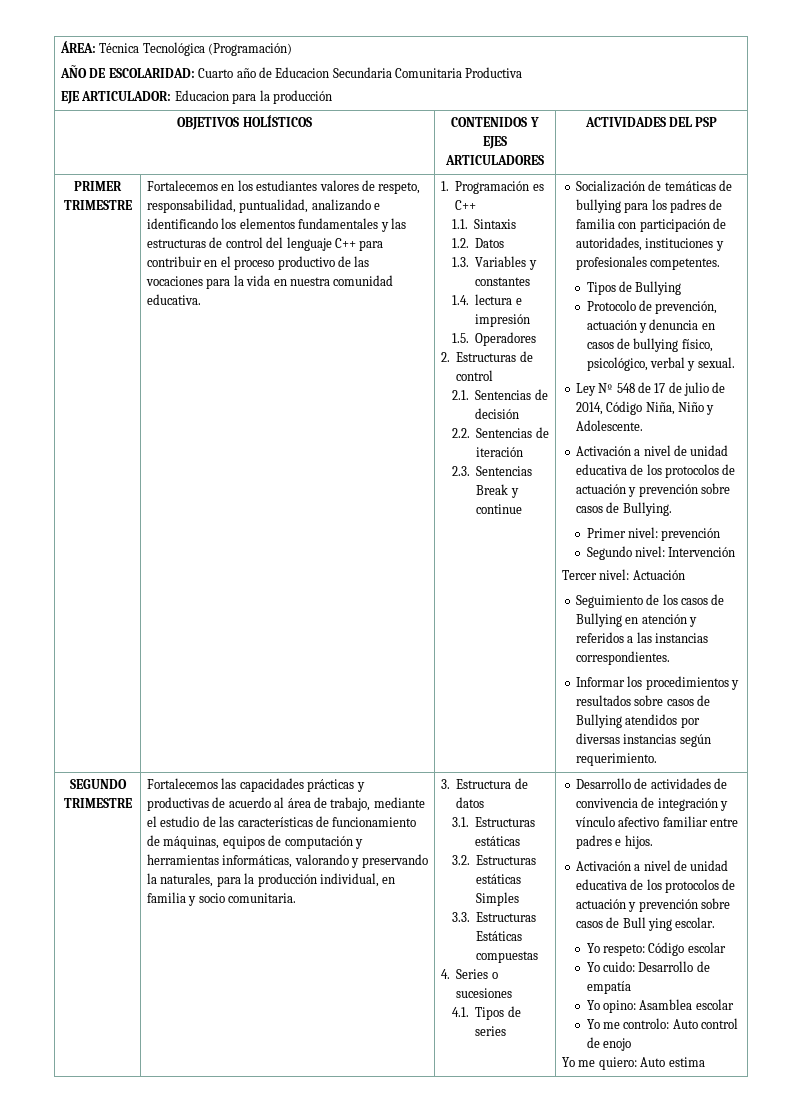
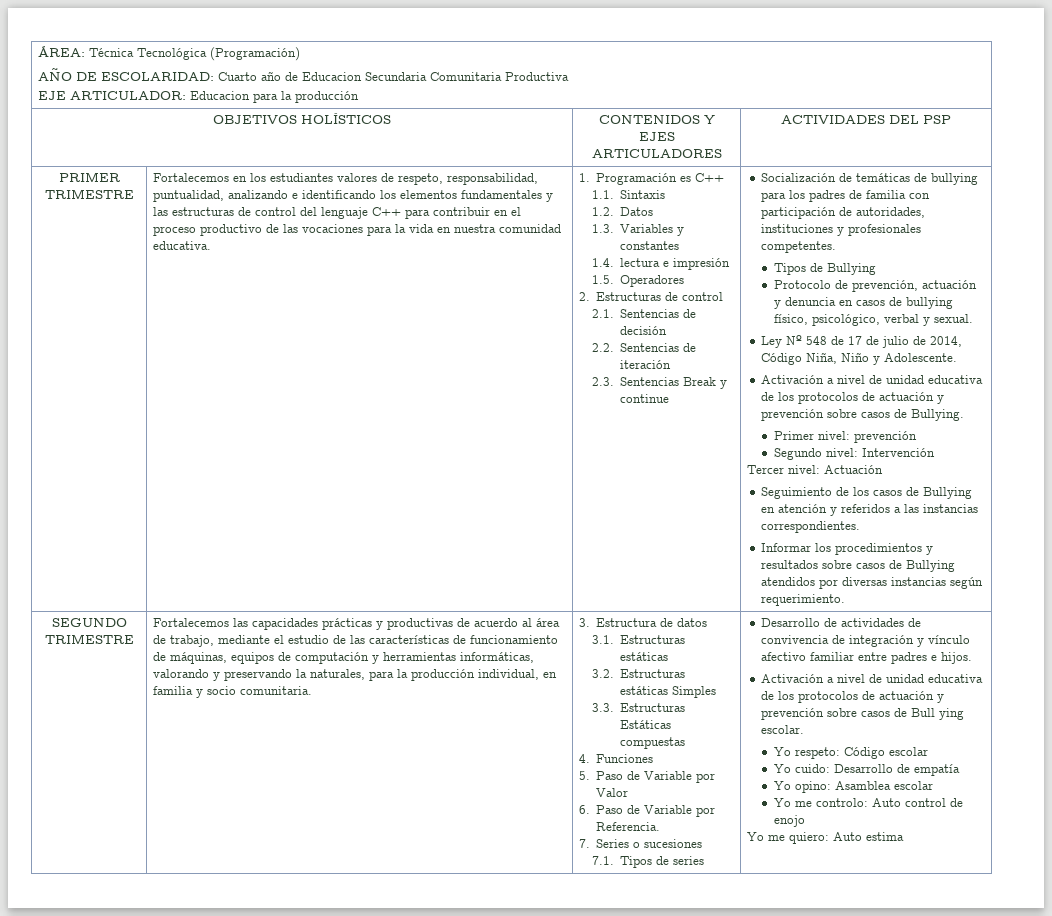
(451, 974) none -> [596,754,654,763] [578,771,716,783] [596,788,629,797] [578,805,716,817] [596,822,661,831] [578,839,590,848] Funciones // 5. Paso de Variable por Valor // 6. Paso de Variable por Referencia. // 7.
[451,1007,469,1017] 4.1. -> [591,856,614,865] 7.1.

